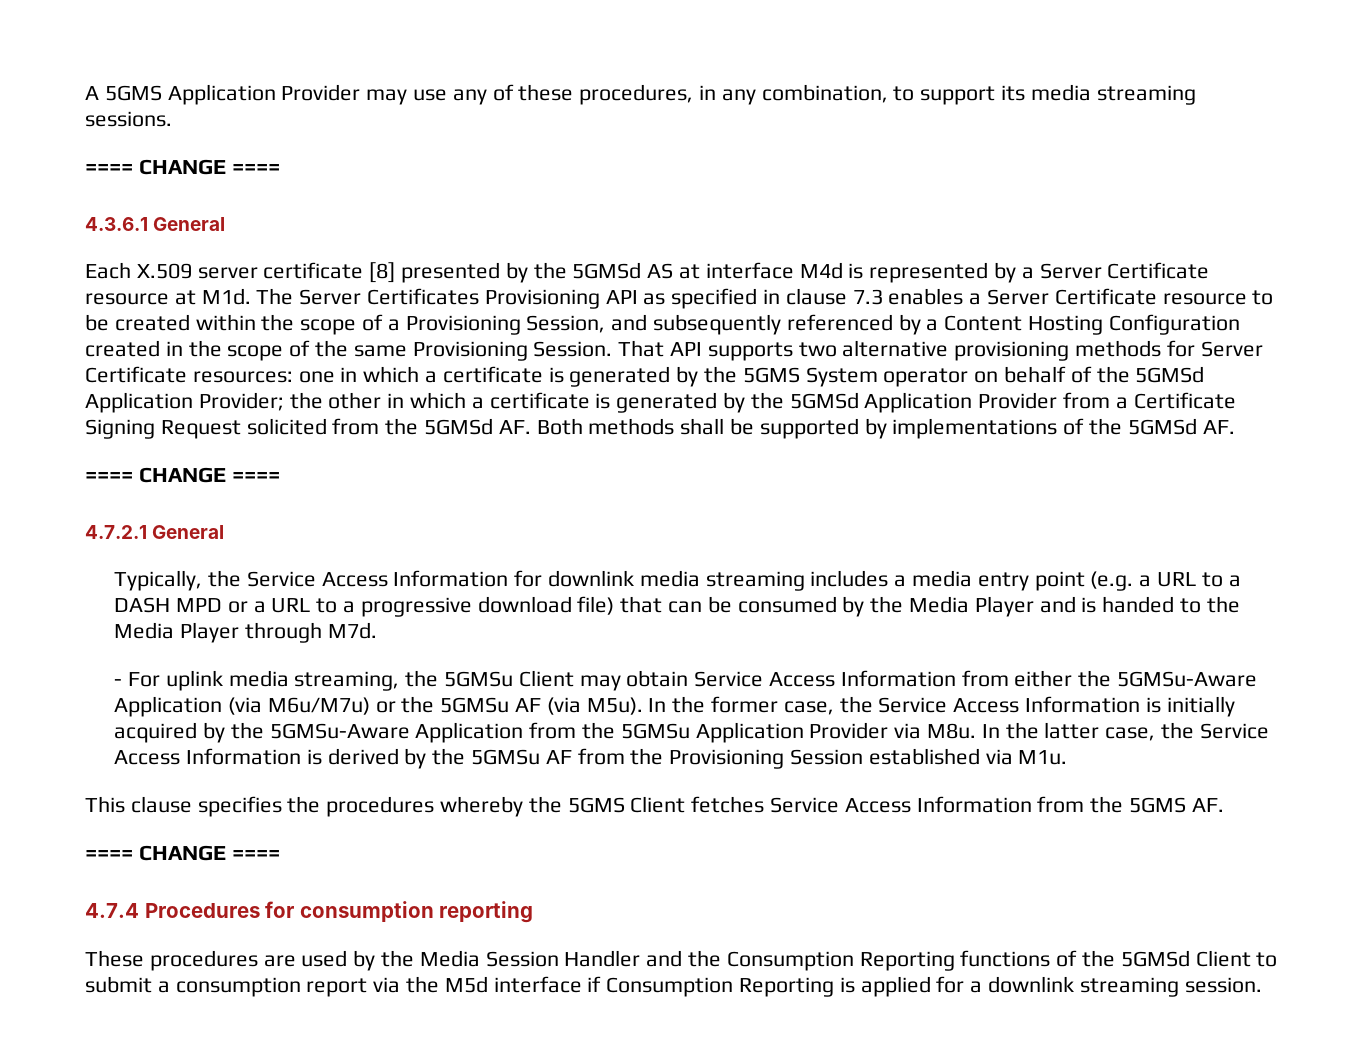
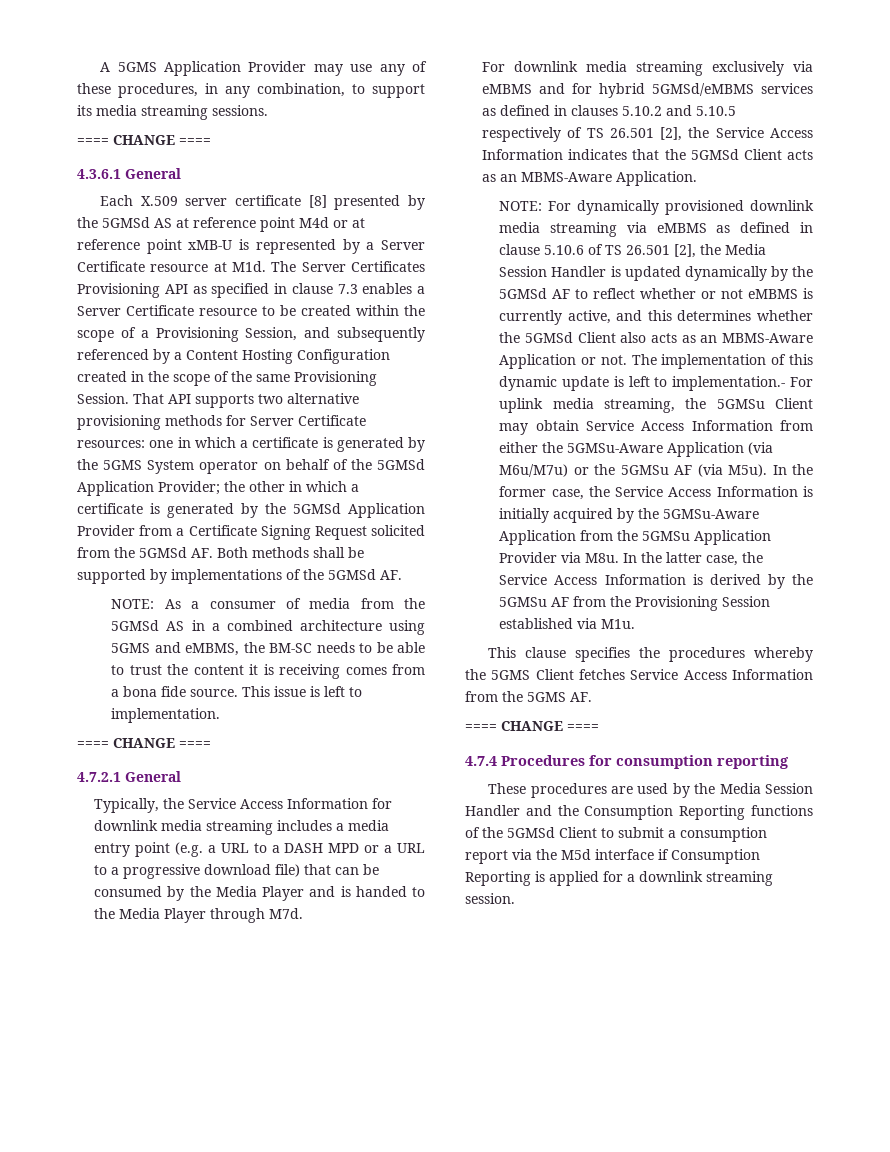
[705,262,843,279] interface M4d -> [193,217,365,232] [77,239,233,254] reference point M4d or at reference point xMB-U
(1235, 427) none -> [111,598,425,609] [111,620,425,635] [111,642,425,656] [111,664,425,679] [111,686,363,697] [111,708,221,723] // NOTE: As a consumer of media from the 5GMSd AS in a combined architecture using 5GMS and eMBMS, the BM-SC needs to be able to trust the content it is receiving comes from a bona fide source. This issue is left to implementation.
[114,679,123,686] - -> [482,61,813,76] [482,83,813,98] [482,105,737,116] [482,127,813,142] [482,149,813,160] [482,171,698,186] [499,200,814,215] [499,222,813,237] [499,244,767,258] [499,266,813,281] [499,288,813,299] [499,310,813,325] [499,332,813,343] [499,354,813,369] [499,376,786,391] For downlink media streaming exclusively via eMBMS and for hybrid 5GMSd/eMBMS services as defined in clauses 5.10.2 and 5.10.5 respectively of TS 26.501 [2], the Service Access Information indicates that the 5GMSd Client acts as an MBMS-Aware Application. // NOTE: For dynamically provisioned downlink media streaming via eMBMS as defined in clause 5.10.6 of TS 26.501 [2], the Media Session Handler is updated dynamically by the 5GMSd AF to reflect whether or not eMBMS is currently active, and this determines whether the 5GMSd Client also acts as an MBMS-Aware Application or not. The implementation of this dynamic update is left to implementation.-

